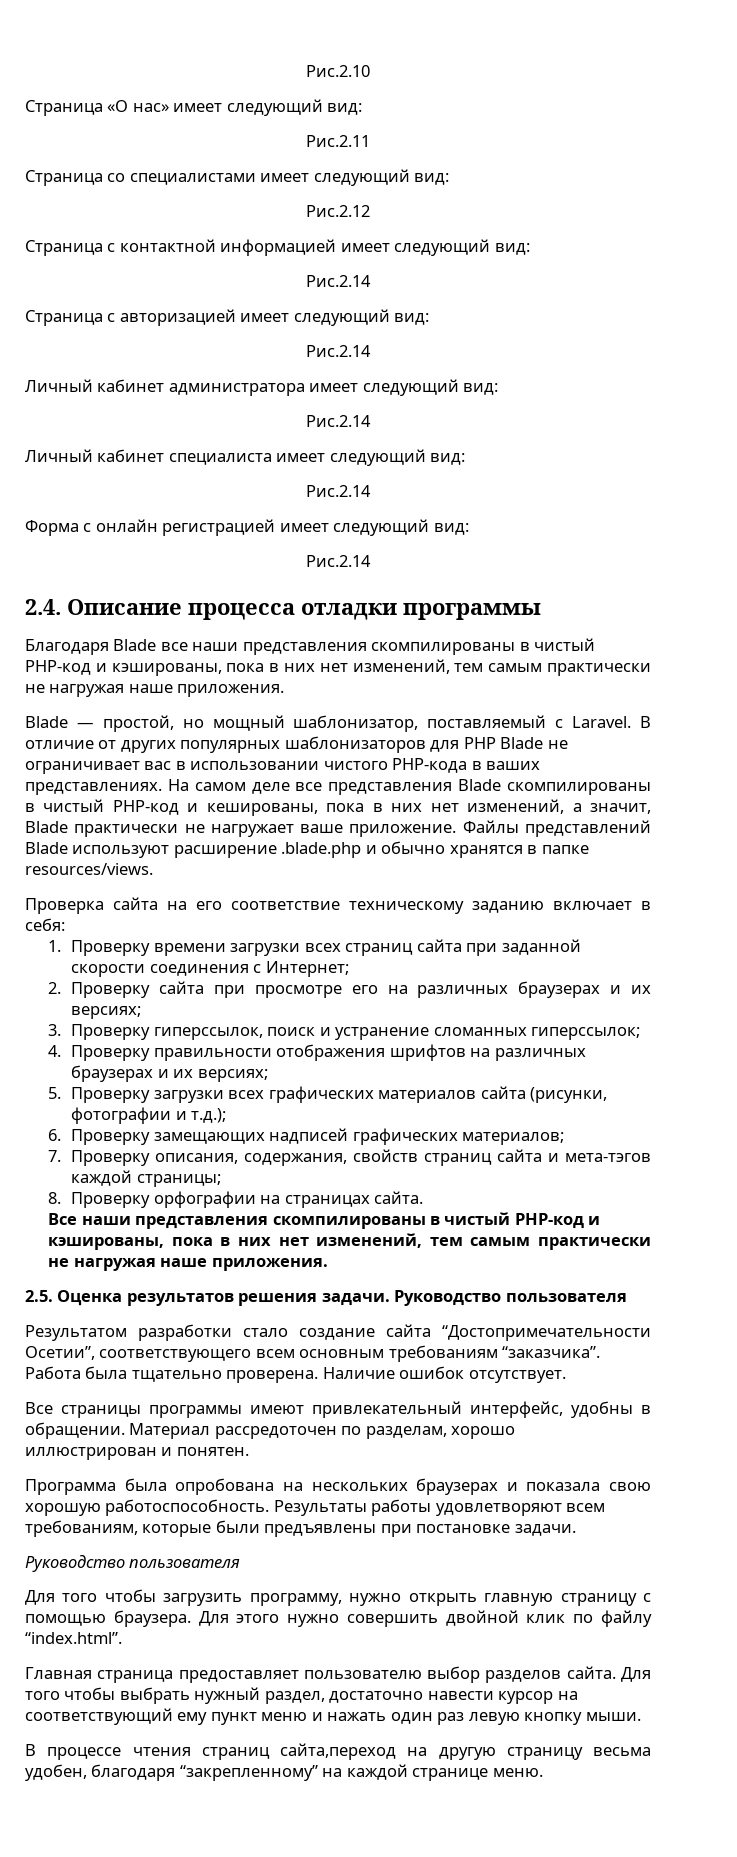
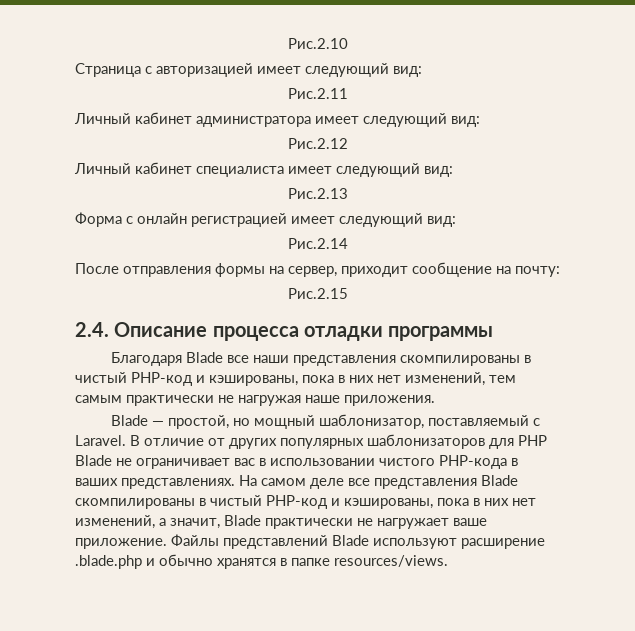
[25,99,363,116] [306,135,370,147] [25,169,450,186] [306,205,370,217] [25,239,530,256] [306,275,371,287] // Страница «О нас» имеет следующий вид: // Рис.2.11 // Страница со специалистами имеет следующий вид: // Рис.2.12 // Страница с контактной информацией имеет следующий вид: // Рис.2.14 -> (348, 43) none
[306,345,371,357] Рис.2.14 -> [287,88,348,99] Рис.2.11
[306,415,371,427] Рис.2.14 -> [287,138,348,149] Рис.2.12
[306,485,371,497] Рис.2.14 -> [287,188,348,199] Рис.2.13
(371, 561) none -> [75,262,560,277] [287,288,348,299] // После отправления формы на сервер, приходит сообщение на почту: // Рис.2.15
[206,803,318,816] кешированы, -> [344,498,433,509] кэшированы,
[25,897,651,914] [25,918,65,931] [48,939,581,956] [71,961,349,977] [48,981,652,998] [71,1006,142,1019] [48,1024,641,1040] [48,1044,586,1061] [71,1065,268,1082] [48,1086,608,1103] [71,1107,227,1124] [48,1128,565,1145] [48,1149,651,1166] [71,1170,221,1187] [48,1191,424,1208] [48,1212,601,1229] [48,1233,652,1250] [48,1258,328,1271] [25,1290,627,1306] [25,1324,651,1341] [25,1345,601,1362] [25,1366,566,1383] [25,1401,651,1418] [25,1422,516,1439] [25,1447,249,1460] [25,1478,651,1495] [25,1499,606,1516] [25,1520,576,1537] [25,1554,241,1572] [25,1589,651,1606] [25,1610,652,1627] [25,1632,122,1644] [25,1666,651,1683] [25,1687,578,1704] [25,1708,641,1725] [25,1743,651,1760] [25,1764,543,1781] // Проверка сайта на его соответствие техническому заданию включает в себя: // 1. Проверку времени загрузки всех страниц сайта при заданной скорости соединения с Интернет; // 2. Проверку сайта при просмотре его на различных браузерах и их версиях; // 3. Проверку гиперссылок, поиск и устранение сломанных гиперссылок; // 4. Проверку правильности отображения шрифтов на различных браузерах и их версиях; // 5. Проверку загрузки всех графических материалов сайта (рисунки, фотографии и т.д.); // 6. Проверку замещающих надписей графических материалов; // 7. Проверку описания, содержания, свойств страниц сайта и мета-тэгов каждой страницы; // 8. Проверку орфографии на страницах сайта. // Все наши представления скомпилированы в чистый PHP-код и кэшированы, пока в них нет изменений, тем самым практически не нагружая наше приложения. // 2.5. Оценка результатов решения задачи. Руководство пользователя // Результатом разработки стало создание сайта “Достопримечательности Осетии”, соответствующего всем основным требованиям “заказчика”. Работа была тщательно проверена. Наличие ошибок отсутствует. // Все страницы программы имеют привлекательный интерфейс, удобны в обращении. Материал рассредоточен по разделам, хорошо иллюстрирован и понятен. // Программа была опробована на нескольких браузерах и показала свою хорошую работоспособность. Результаты работы удовлетворяют всем требованиям, которые были предъявлены при постановке задачи. // Руководство пользователя // Для того чтобы загрузить программу, нужно открыть главную страницу с помощью браузера. Для этого нужно совершить двойной клик по файлу “index.html”. // Главная страница предоставляет пользователю выбор разделов сайта. Для того чтобы выбрать нужный раздел, достаточно навести курсор на соответствующий ему пункт меню и нажать один раз левую кнопку мыши. // В процессе чтения страниц сайта,переход на другую страницу весьма удобен, благодаря “закрепленному” на каждой странице меню. -> (448, 561) none

